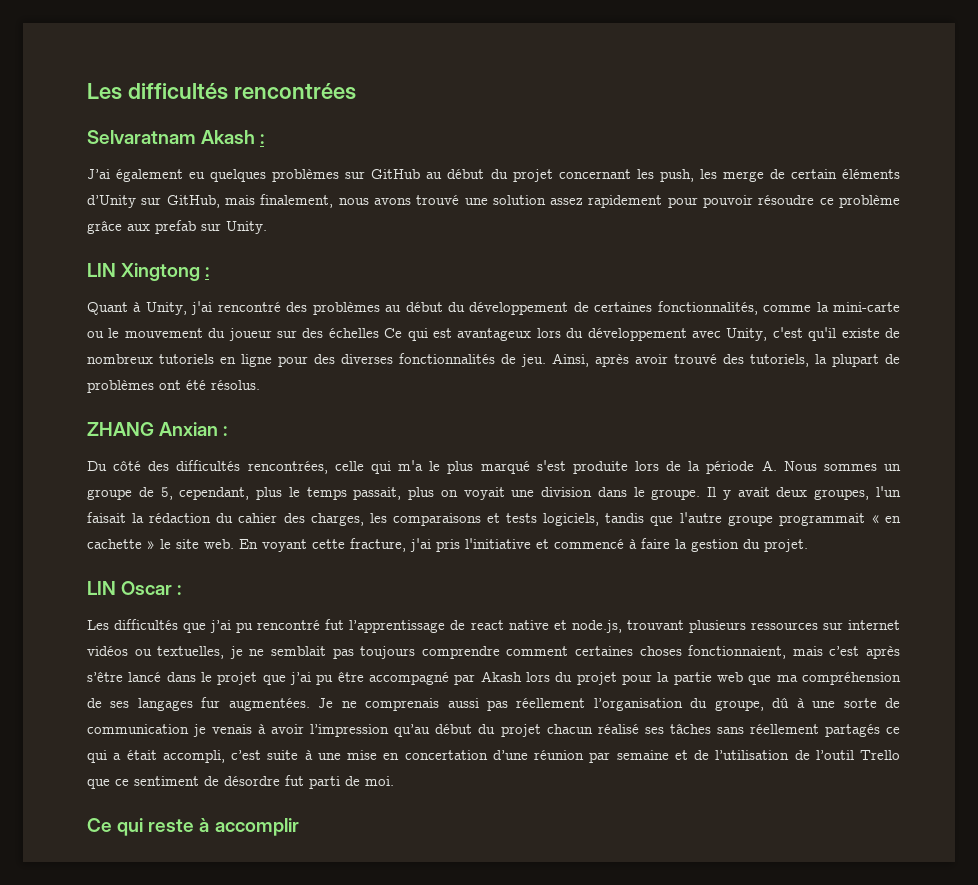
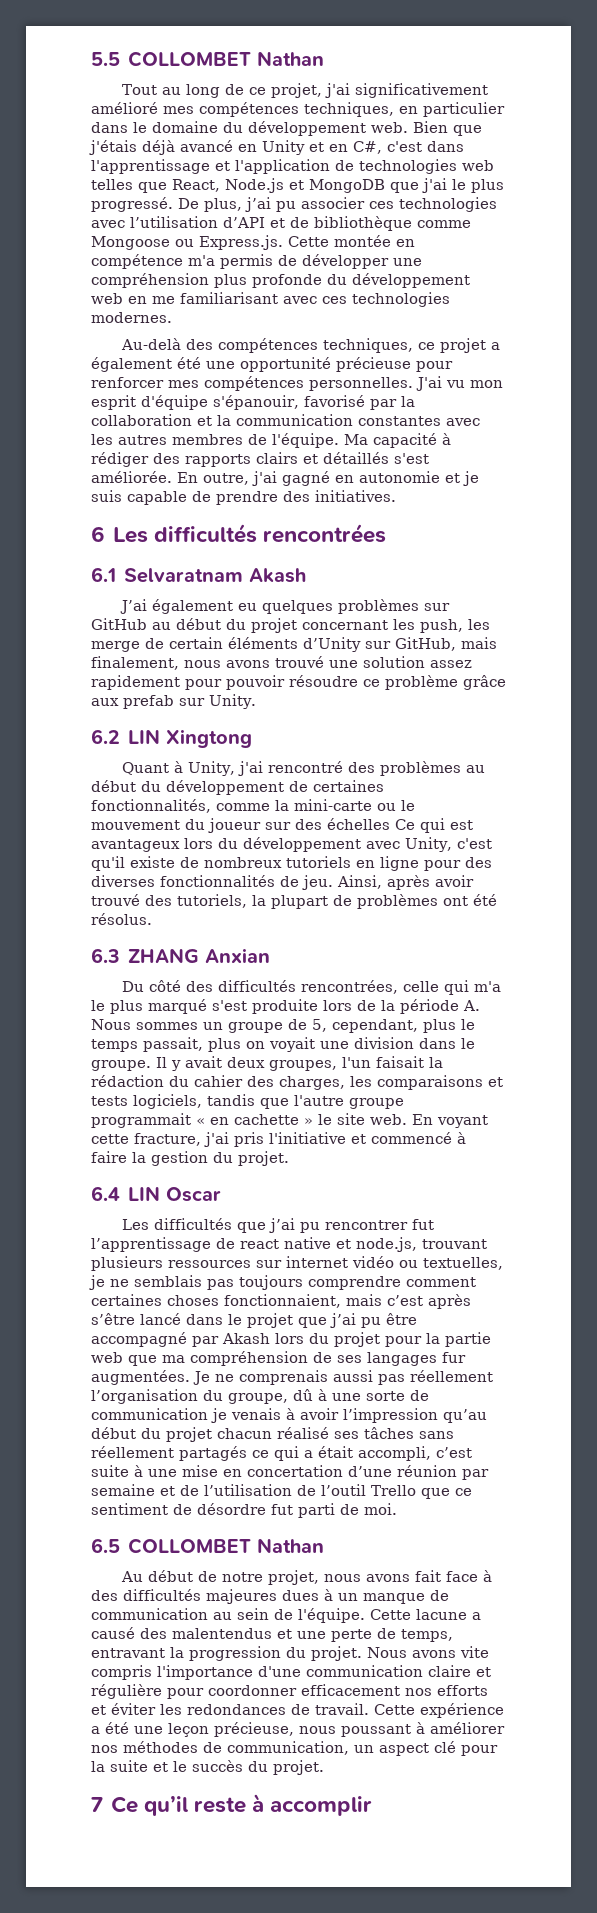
(87, 91) none -> [91,51,324,67] [121,83,488,98] [91,102,505,117] [91,121,482,136] [89,140,464,155] [91,159,494,174] [91,178,504,193] [91,197,497,212] [91,216,471,231] [91,235,415,250] [91,254,422,269] [91,273,470,288] [91,292,450,307] [91,312,172,323] [120,338,500,353] [91,357,453,372] [91,376,503,391] [91,395,415,410] [91,414,480,426] [91,433,451,448] [91,452,429,467] [91,471,479,486] [91,490,396,505] [91,526,105,542] 5.5 COLLOMBET Nathan // Tout au long de ce projet, j'ai significativement amélioré mes compétences techniques, en particulier dans le domaine du développement web. Bien que j'étais déjà avancé en Unity et en C#, c'est dans l'apprentissage et l'application de technologies web telles que React, Node.js et MongoDB que j'ai le plus progressé. De plus, j’ai pu associer ces technologies avec l’utilisation d’API et de bibliothèque comme Mongoose ou Express.js. Cette montée en compétence m'a permis de développer une compréhension plus profonde du développement web en me familiarisant avec ces technologies modernes. // Au-delà des compétences techniques, ce projet a également été une opportunité précieuse pour renforcer mes compétences personnelles. J'ai vu mon esprit d'équipe s'épanouir, favorisé par la collaboration et la communication constantes avec les autres membres de l'équipe. Ma capacité à rédiger des rapports clairs et détaillés s'est améliorée. En outre, j'ai gagné en autonomie et je suis capable de prendre des initiatives. // 6
(356, 91) none -> [91,567,116,582] 6.1
[260,134,265,144] : -> (306, 575) none
(267, 227) none -> [91,729,120,744] 6.2
[205,267,210,277] : -> (252, 738) none
(260, 385) none -> [91,948,120,963] 6.3
[223,426,228,436] : -> (270, 955) none
(808, 545) none -> [91,1186,120,1201] 6.4
[177,585,182,595] : -> (221, 1194) none
[257,620,321,630] rencontré -> [324,1220,408,1230] rencontrer
[87,646,128,656] vidéos -> [352,1256,394,1268] vidéo
[271,646,326,656] semblait -> [134,1275,202,1287] semblais
[87,818,144,836] Ce qui -> [91,1538,324,1554] [120,1570,492,1585] [91,1589,449,1604] [91,1608,481,1623] [91,1627,453,1642] [91,1646,489,1661] [91,1665,491,1680] [91,1684,488,1699] [91,1703,504,1718] [91,1722,505,1737] [91,1741,498,1756] [91,1760,324,1775] [91,1796,189,1816] 6.5 COLLOMBET Nathan // Au début de notre projet, nous avons fait face à des difficultés majeures dues à un manque de communication au sein de l'équipe. Cette lacune a causé des malentendus et une perte de temps, entravant la progression du projet. Nous avons vite compris l'importance d'une communication claire et régulière pour coordonner efficacement nos efforts et éviter les redondances de travail. Cette expérience a été une leçon précieuse, nous poussant à améliorer nos méthodes de communication, un aspect clé pour la suite et le succès du projet. // 7 Ce qu’il

